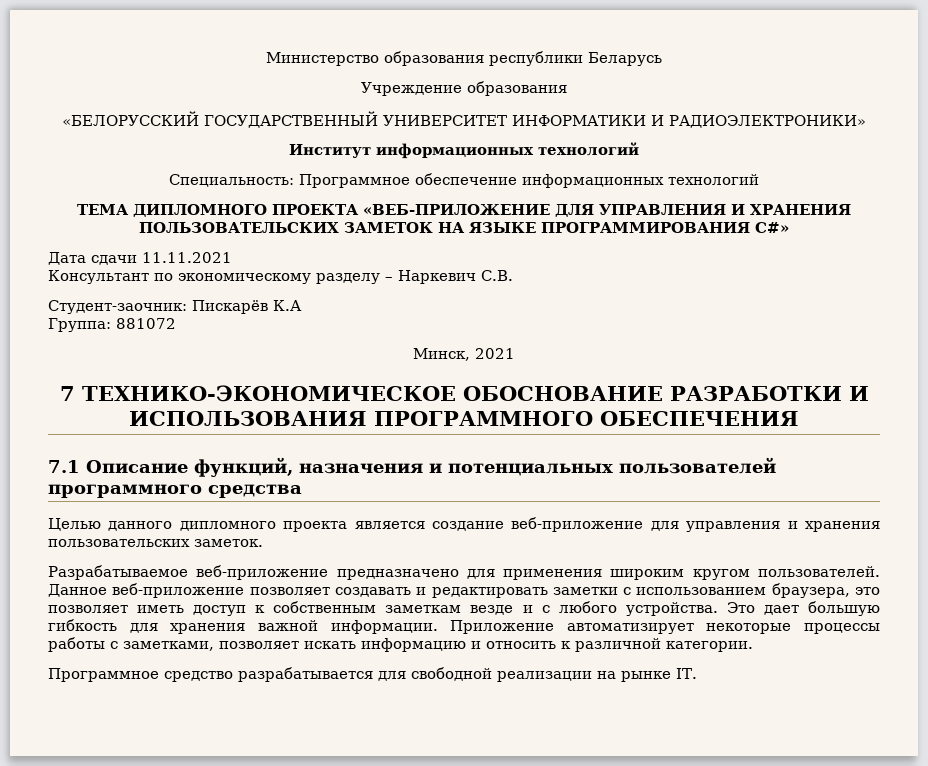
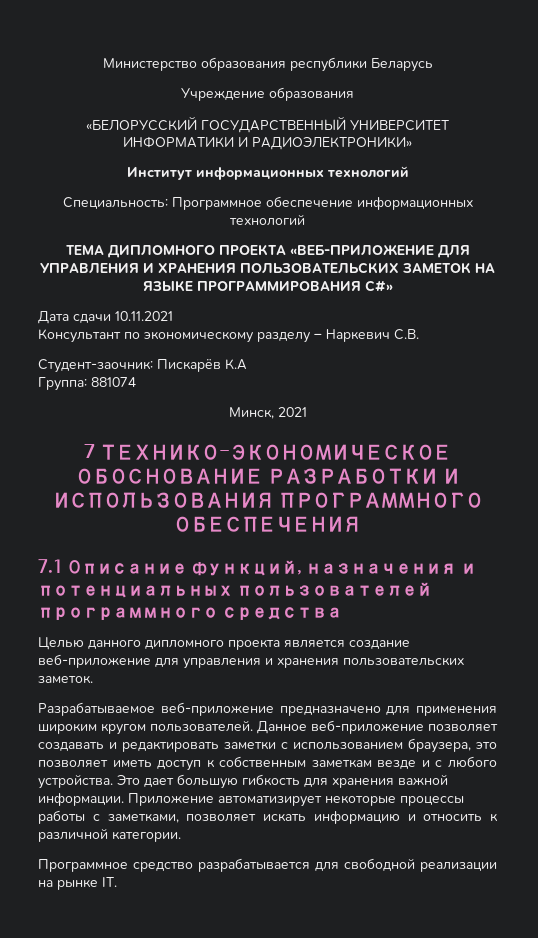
[142,252,232,263] 11.11.2021 -> [115,311,173,321] 10.11.2021
[116,318,176,329] 881072 -> [91,377,136,387] 881074

